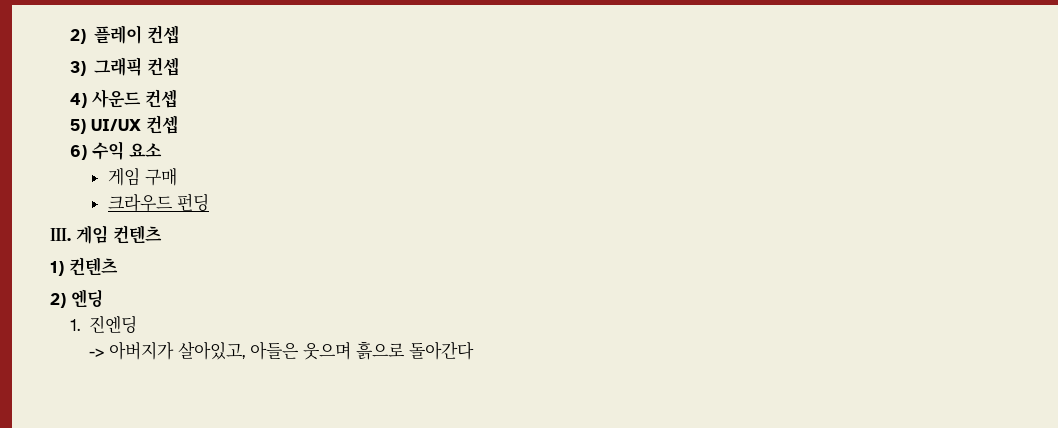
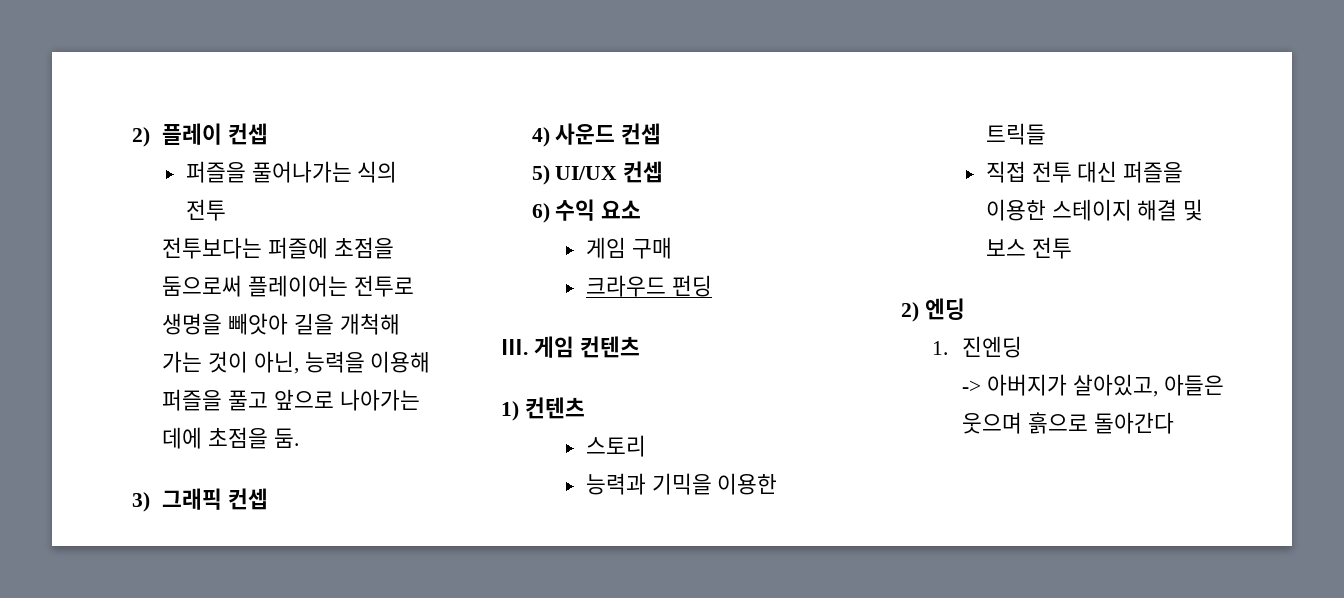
(180, 34) none -> [185,161,398,183] [185,199,226,221] [162,237,394,259] [162,275,414,297] [162,313,400,335] [162,351,431,374] [162,389,420,411] [162,427,299,449] // 퍼즐을 풀어나가는 식의 전투 // 전투보다는 퍼즐에 초점을 둠으로써 플레이어는 전투로 생명을 빼앗아 길을 개척해 가는 것이 아닌, 능력을 이용해 퍼즐을 풀고 앞으로 나아가는 데에 초점을 둠.
(118, 266) none -> [585,435,646,457] [585,473,778,495] [985,123,1046,145] [985,161,1184,183] [985,199,1204,221] [985,237,1072,259] // 스토리 // 능력과 기믹을 이용한 트릭들 // 직접 전투 대신 퍼즐을 이용한 스테이지 해결 및 보스 전투

